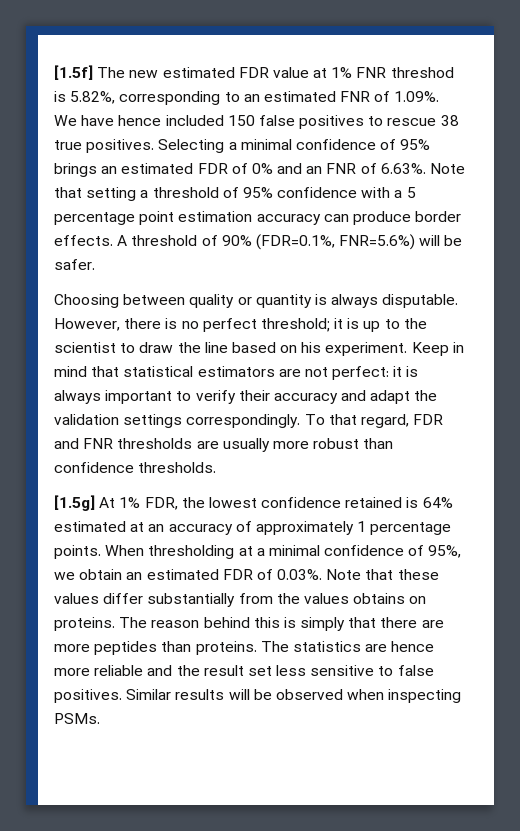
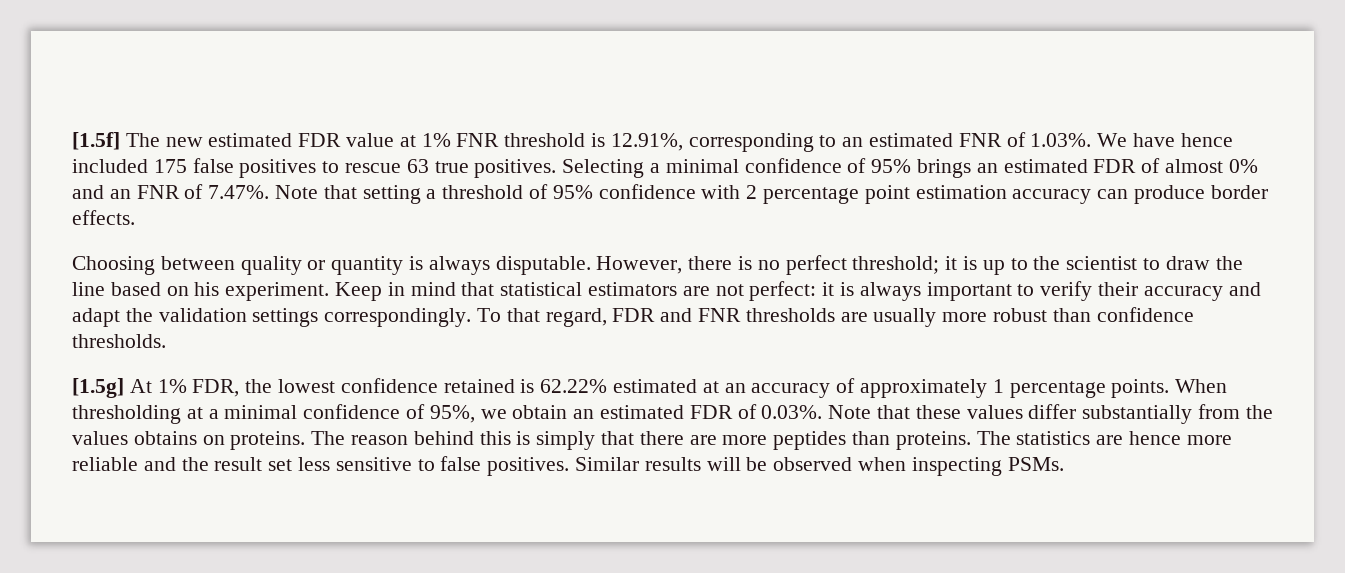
[390,67,454,78] [54,91,116,104] threshod is 5.82%, -> [504,133,683,151] threshold is 12.91%,
[394,91,440,102] 1.09%. -> [1030,133,1092,147] 1.03%.
[227,115,255,126] 150 -> [153,159,187,173] 175
[440,115,459,126] 38 -> [406,159,429,173] 63
(248, 168) none -> [1165,159,1224,173] almost
[380,163,426,174] 6.63%. -> [208,185,270,199] 7.47%.
[394,187,416,198] a 5 -> [746,185,758,199] 2
[117,234,463,250] [54,259,95,270] A threshold of 90% (FDR=0.1%, FNR=5.6%) will be safer. -> (135, 217) none
[422,497,453,508] 64% -> [540,379,608,393] 62.22%

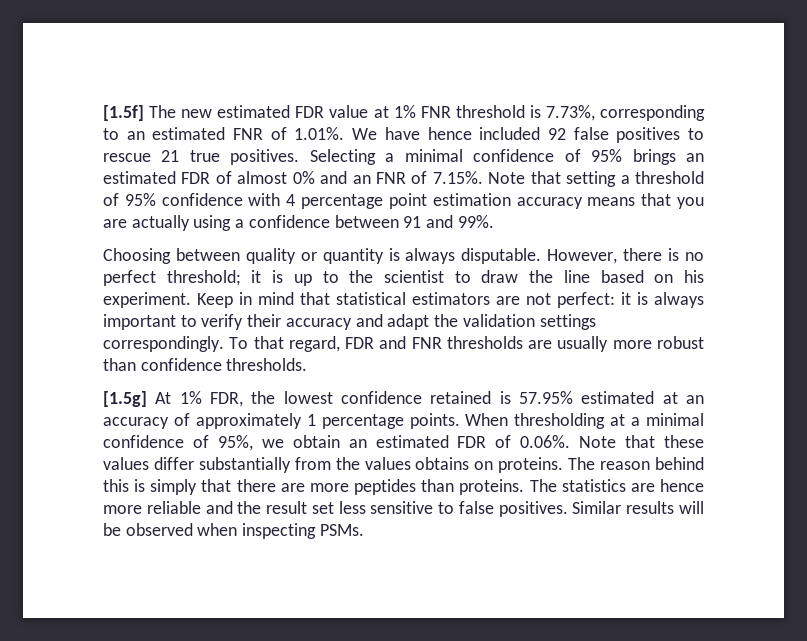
[610,133,683,151] 12.91%, -> [545,105,595,121] 7.73%,
[1030,133,1092,147] 1.03%. -> [294,127,345,140] 1.01%.
[153,159,187,173] 175 -> [547,128,566,140] 92
[406,159,429,173] 63 -> [161,150,180,162] 21
[208,185,270,199] 7.47%. -> [432,171,483,184] 7.15%.
[746,185,758,199] 2 -> [286,194,296,206] 4
[1097,185,1268,204] [72,210,135,225] can produce border effects. -> [587,193,704,209] [103,215,494,231] means that you are actually using a confidence between 91 and 99%.
[540,379,608,393] 62.22% -> [519,391,573,404] 57.95%
[761,405,823,419] 0.03%. -> [520,435,571,448] 0.06%.

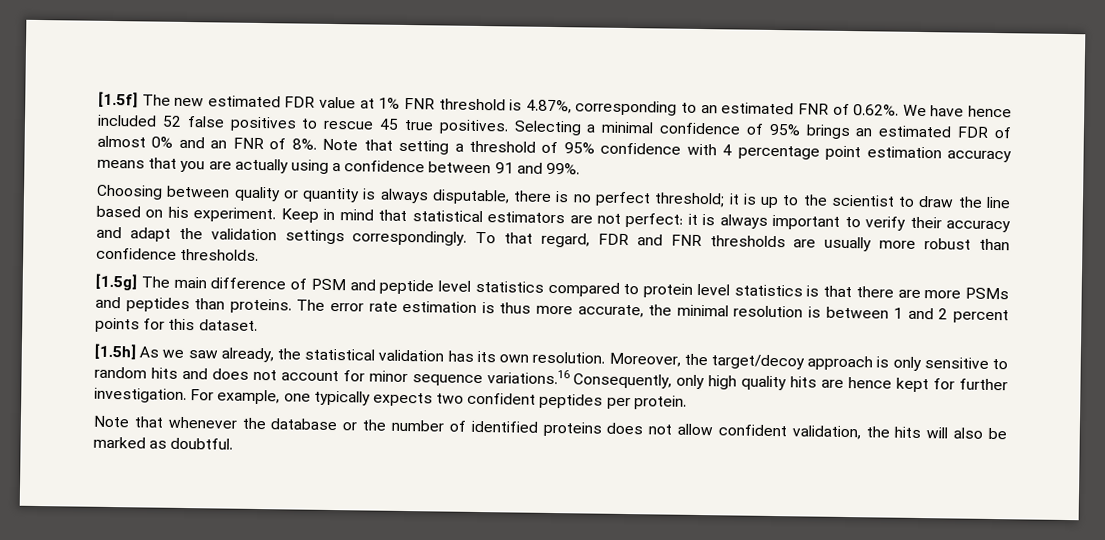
[545,105,595,121] 7.73%, -> [525,99,572,114] 4.87%,
[294,127,345,140] 1.01%. -> [853,104,900,116] 0.62%.
[547,128,566,140] 92 -> [161,115,182,127] 52
[161,150,180,162] 21 -> [379,118,400,130] 45
[432,171,483,184] 7.15%. -> [291,138,317,150] 8%.
[461,248,618,264] disputable. However, -> [431,189,510,205] disputable,
[155,391,704,407] [103,413,704,429] [103,435,704,451] [103,457,705,473] [103,479,198,495] At 1% FDR, the lowest confidence retained is 57.95% estimated at an accuracy of approximately 1 percentage points. When thresholding at a minimal confidence of 95%, we obtain an estimated FDR of 0.06%. Note that these values differ substantially from the values obtains on proteins. The reason behind this is simply -> [140,276,820,298] The main difference of PSM and peptide level statistics compared to protein level statistics is
(349, 487) none -> [965,287,1009,300] [95,296,121,309] PSMs and
[561,479,704,492] [103,501,704,517] [103,523,364,539] statistics are hence more reliable and the result set less sensitive to false positives. Similar results will be observed when inspecting PSMs. -> [330,300,1010,324] [95,317,258,333] [94,343,1008,372] [94,366,1008,393] [94,387,687,410] [93,415,1008,440] [93,436,234,450] error rate estimation is thus more accurate, the minimal resolution is between 1 and 2 percent points for this dataset. // [1.5h] As we saw already, the statistical validation has its own resolution. Moreover, the target/decoy approach is only sensitive to random hits and does not account for minor sequence variations.16 Consequently, only high quality hits are hence kept for further investigation. For example, one typically expects two confident peptides per protein. // Note that whenever the database or the number of identified proteins does not allow confident validation, the hits will also be marked as doubtful.

